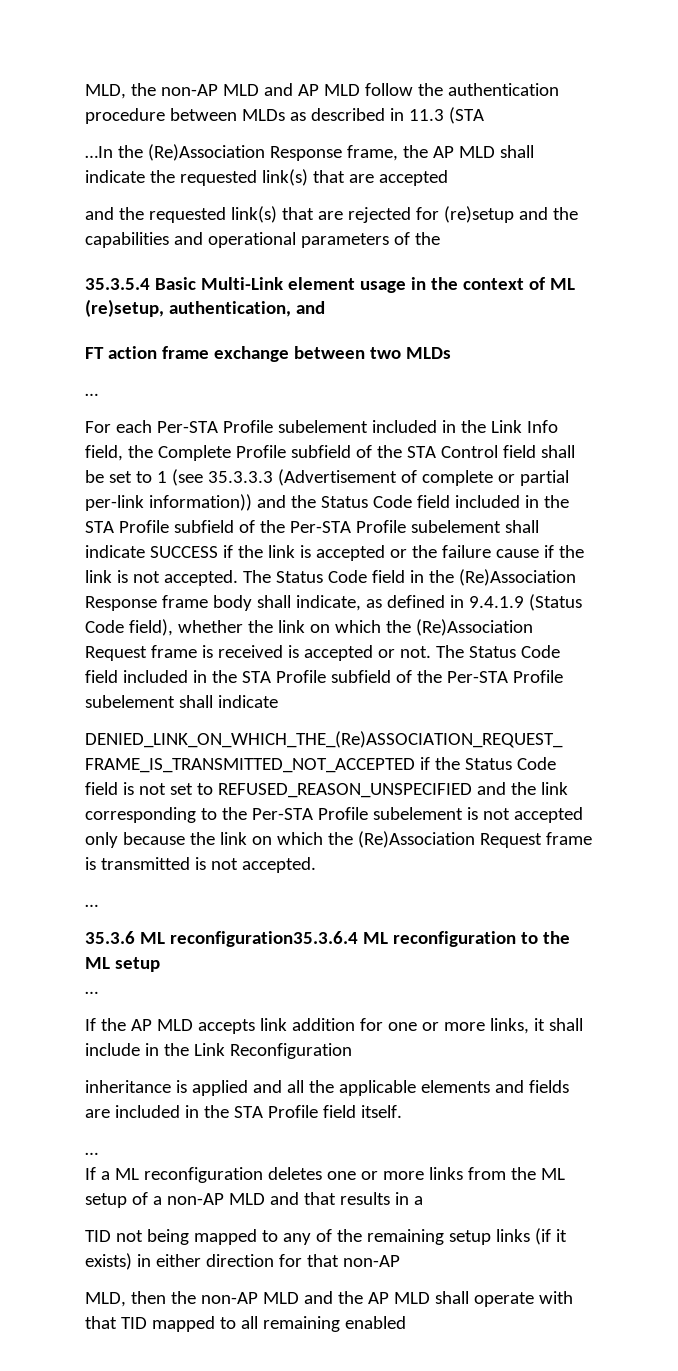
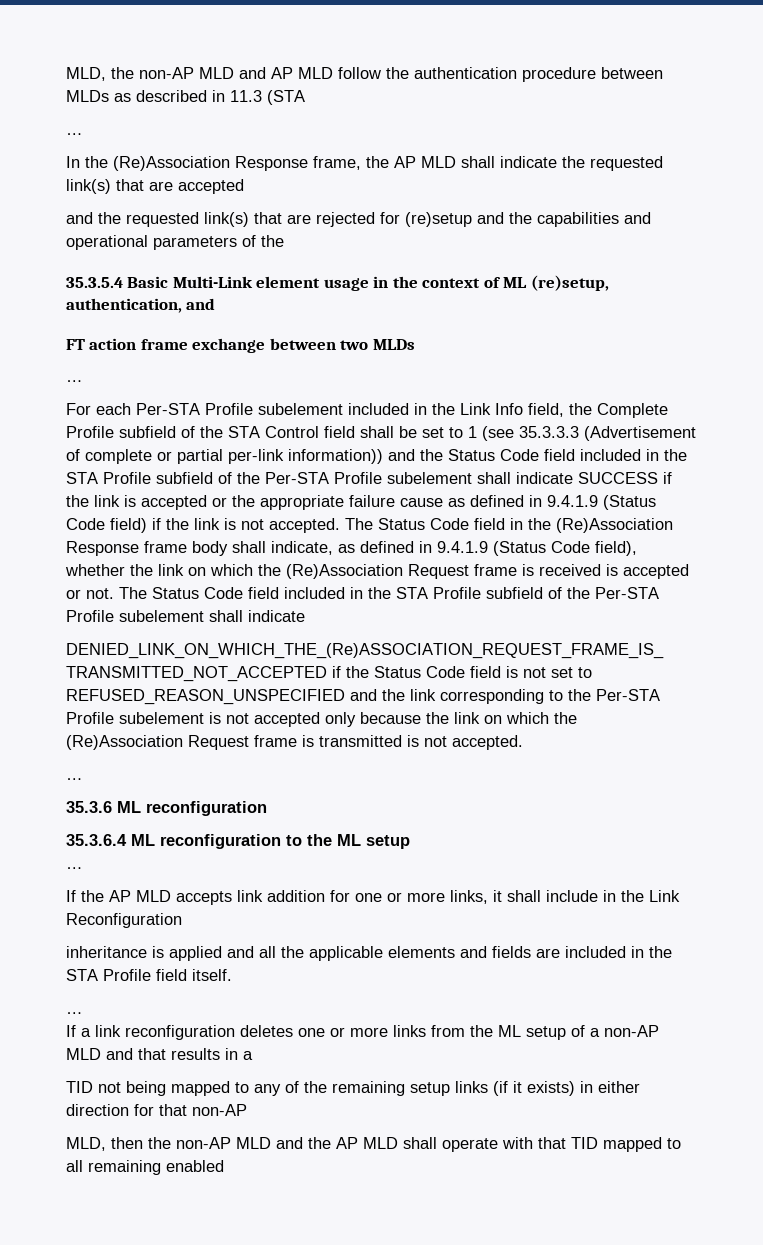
[85,146,113,158] …In -> [66,133,83,135] [66,156,80,168] … // In
(437, 551) none -> [260,495,344,510] appropriate
(539, 553) none -> [448,495,656,510] [66,518,147,533] as defined in 9.4.1.9 (Status Code field)
[169,931,358,947] reconfiguration35.3.6.4 -> [146,801,267,816] [66,834,127,846] reconfiguration // 35.3.6.4
[114,1168,139,1180] ML -> [95,1025,121,1037] link

